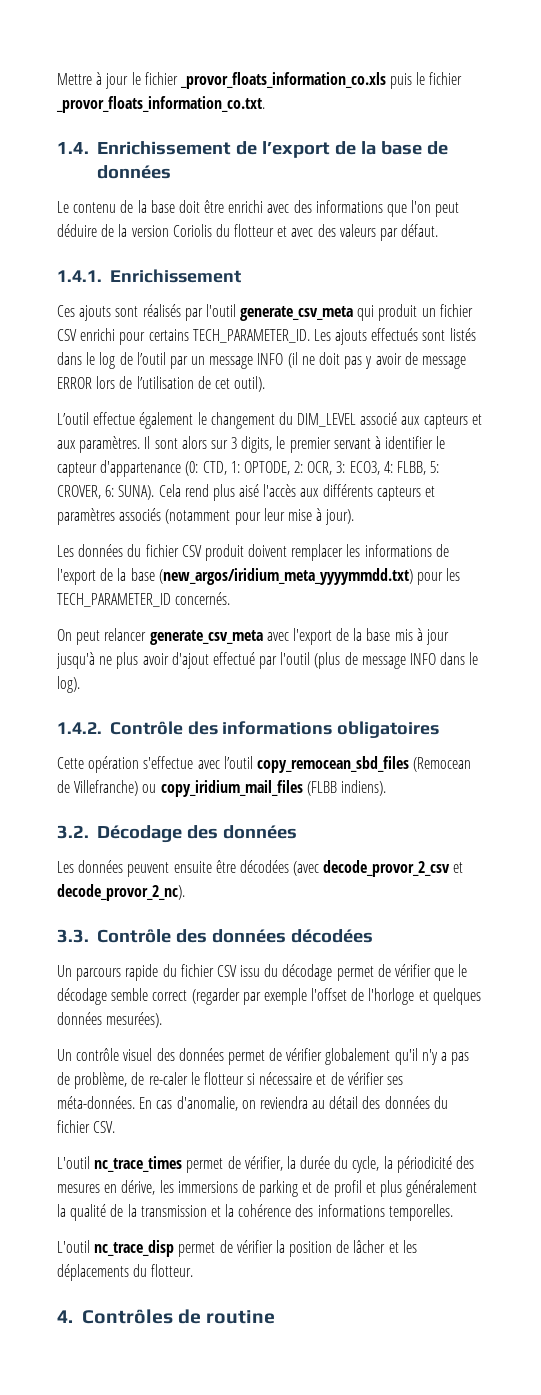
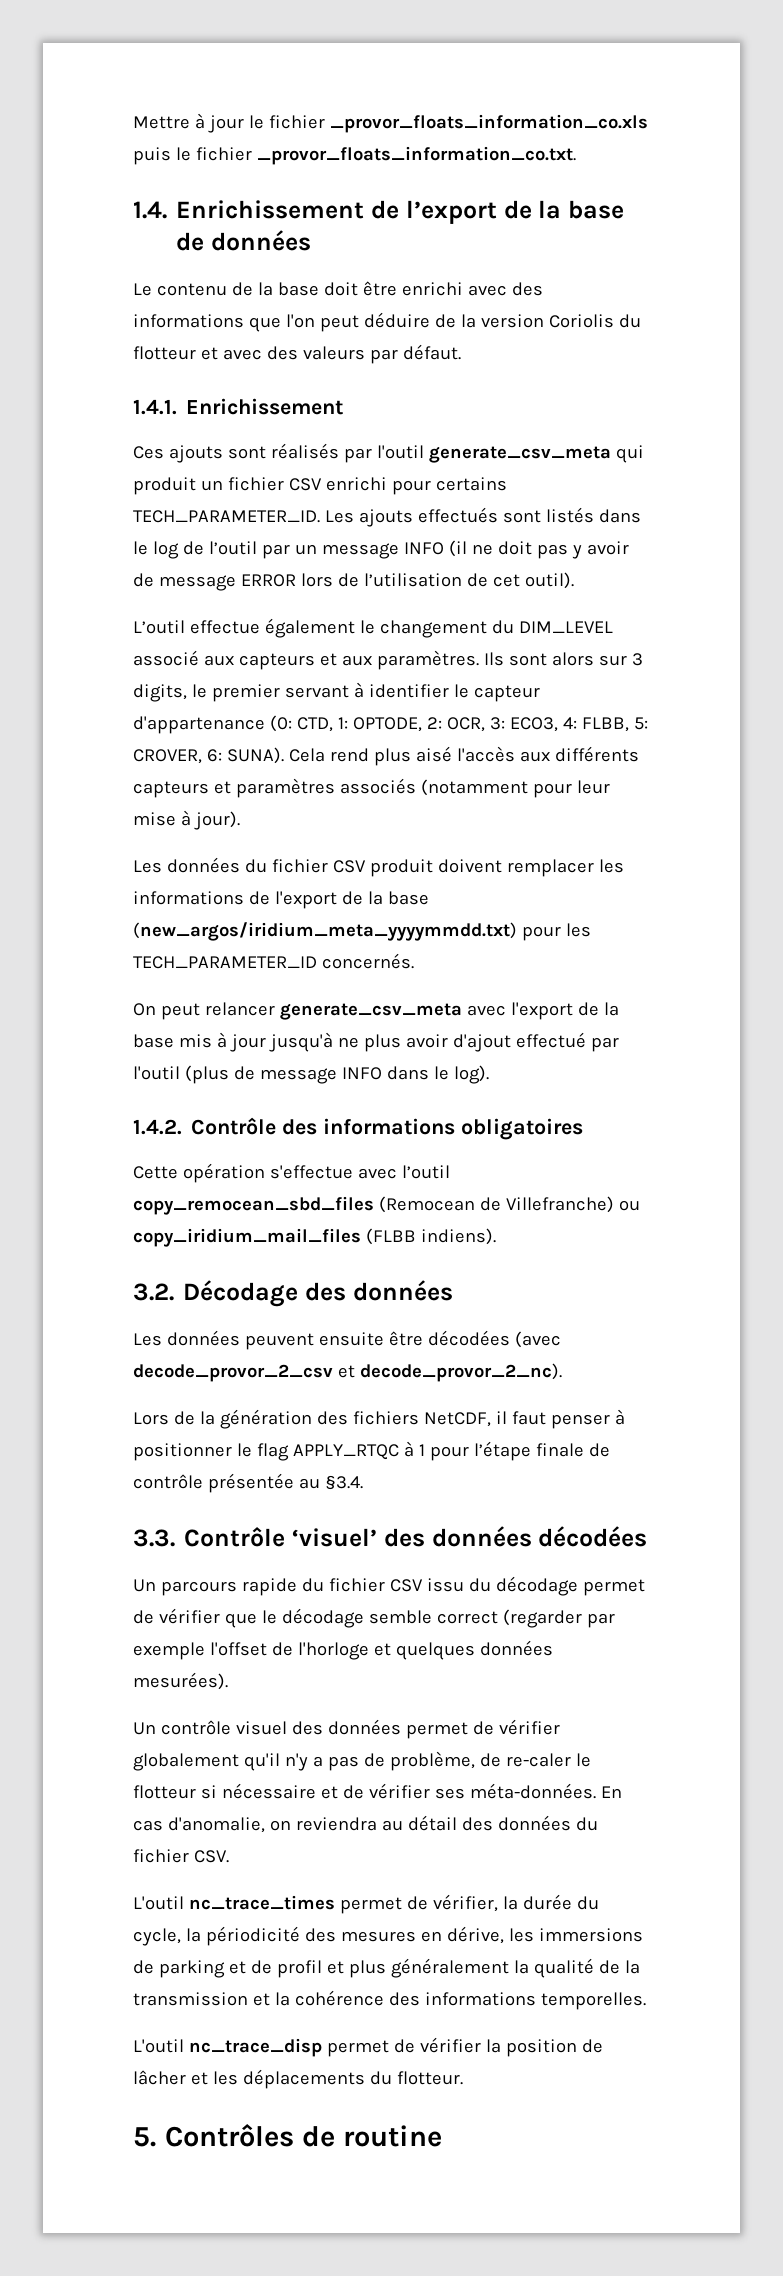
[144,436,151,449] Il -> [483,652,504,666] Ils
(185, 892) none -> [133,1409,625,1429] [133,1441,610,1461] [133,1473,363,1493] // Lors de la génération des fichiers NetCDF, il faut penser à positionner le flag APPLY_RTQC à 1 pour l’étape finale de contrôle présentée au §3.4.
(171, 936) none -> [292,1528,377,1547] ‘visuel’
[57,1310,73,1323] 4. -> [133,2127,156,2147] 5.

